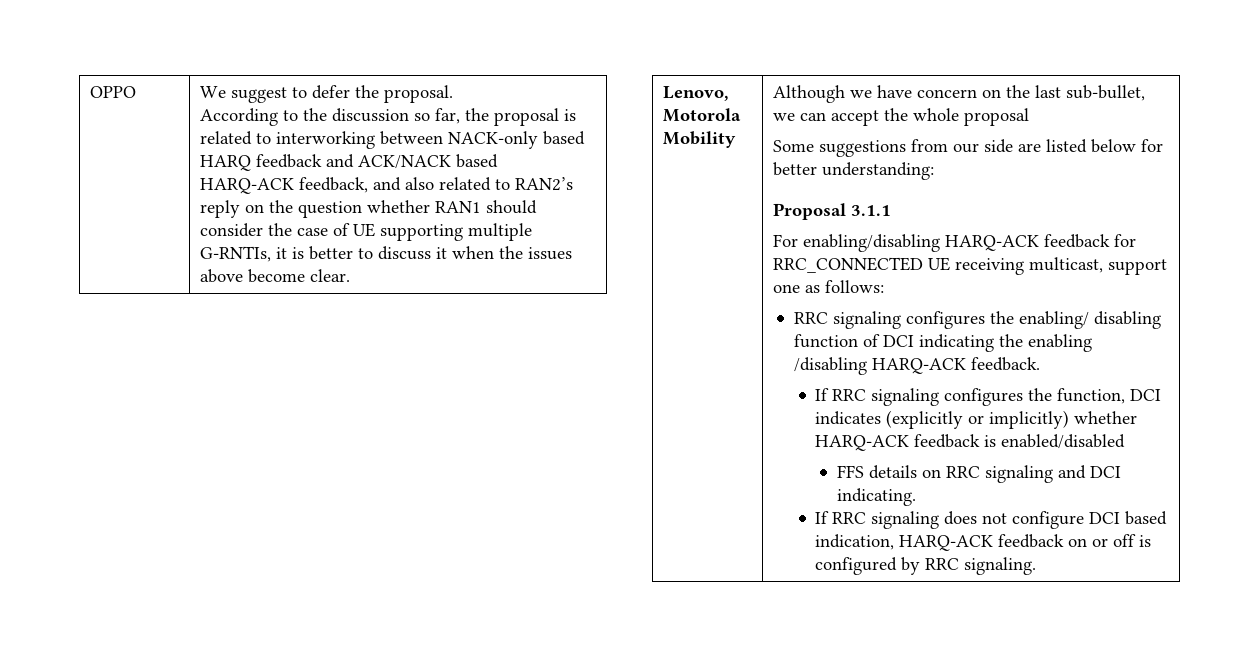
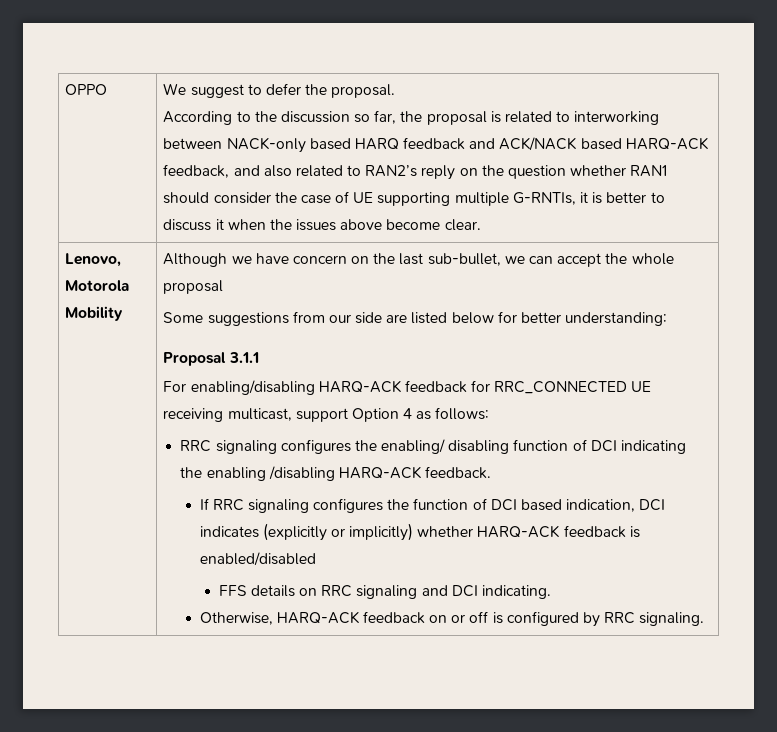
[773,284,801,293] one -> [351,408,413,422] Option 4
[1057,388,1126,404] function, -> [413,498,636,512] function of DCI based indication,
[815,511,1168,529] [815,534,895,550] If RRC signaling does not configure DCI based indication, -> [199,612,273,625] Otherwise,

